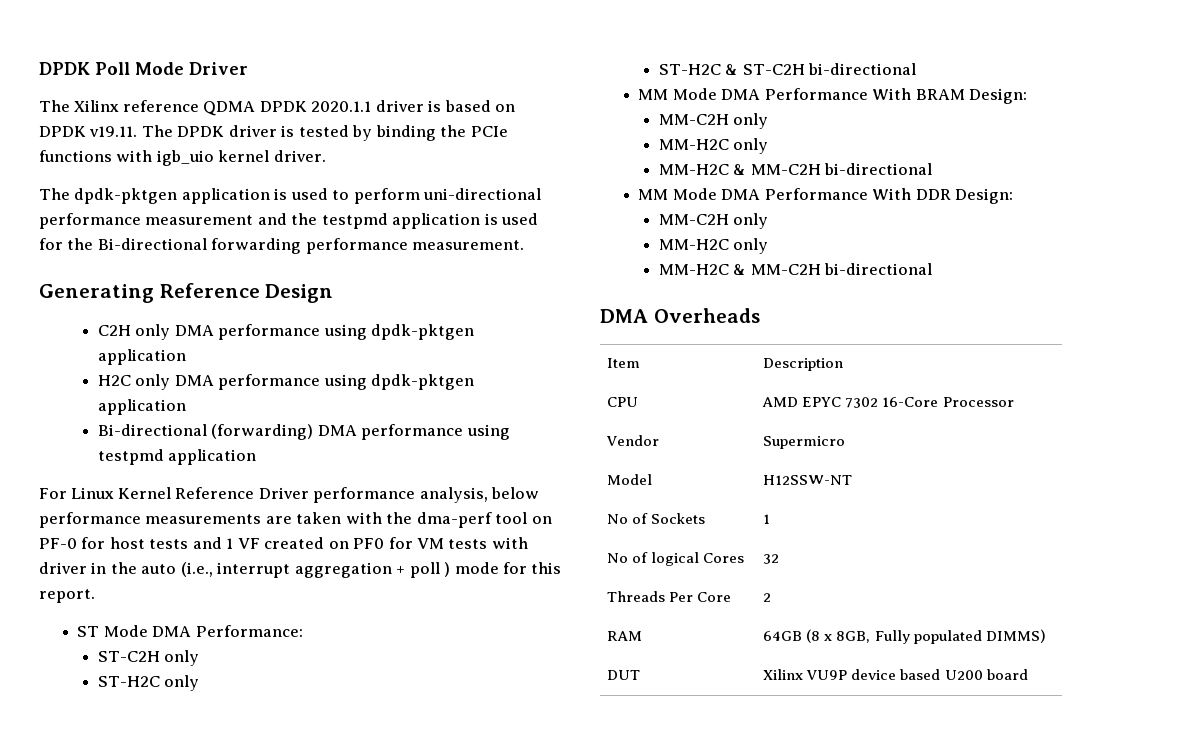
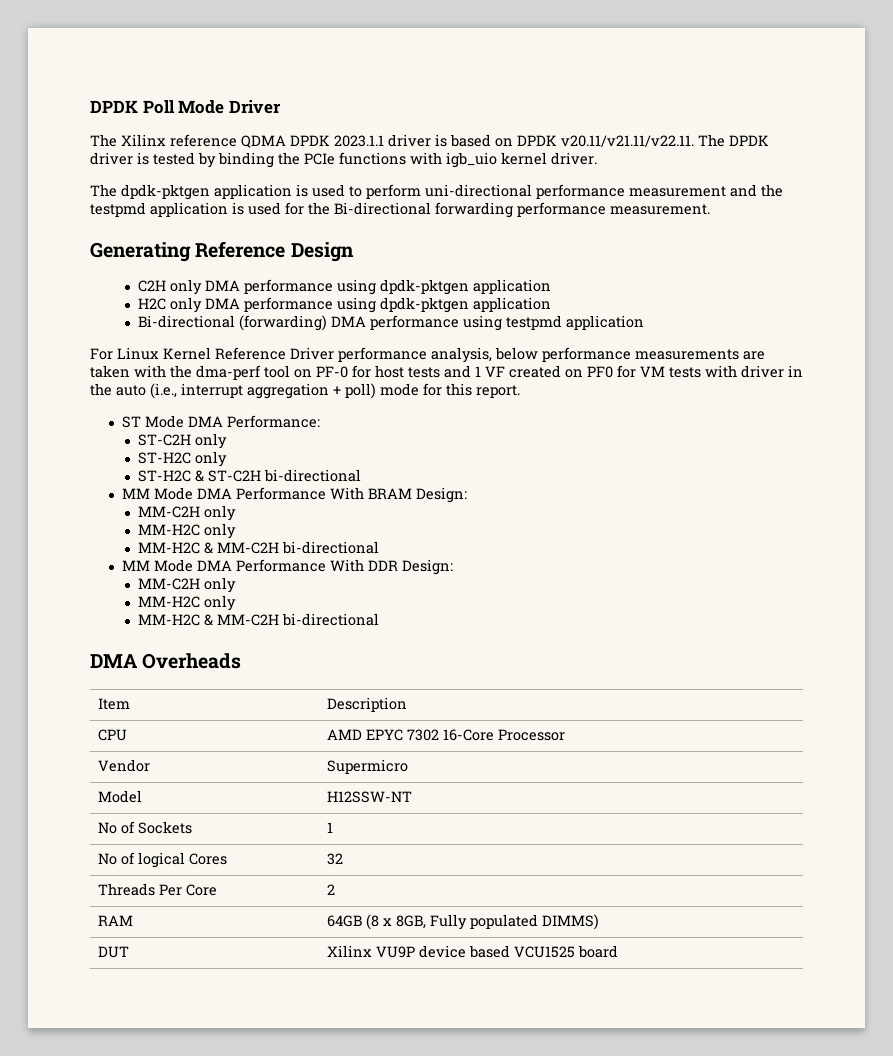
[311,101,372,112] 2020.1.1 -> [334,135,384,147] 2023.1.1
[89,126,138,137] v19.11. -> [561,135,694,147] v20.11/v21.11/v22.11.
[409,562,451,578] poll ) -> [345,383,376,399] poll)
[944,670,983,680] U200 -> [513,946,575,958] VCU1525

